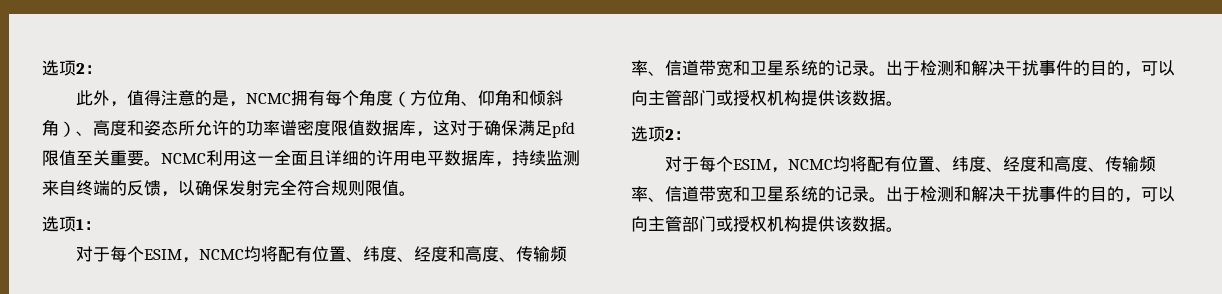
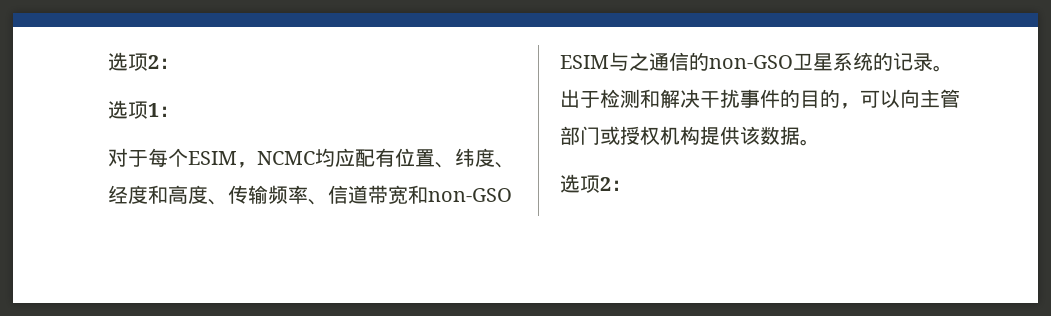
[42,60,102,76] [76,89,564,107] [42,119,575,138] [42,150,580,167] [42,180,416,197] 选项2： // 此外，值得注意的是，NCMC拥有每个角度（方位角、仰角和倾斜角）、高度和姿态所允许的功率谱密度限值数据库，这对于确保满足pfd限值至关重要。NCMC利用这一全面且详细的许用电平数据库，持续监测来自终端的反馈，以确保发射完全符合规则限值。 -> [108,52,179,71] 选项2：
[261,246,279,262] 将 -> [335,148,355,167] 应
(750, 68) none -> [428,188,512,202] [560,52,793,71] non-GSO ESIM与之通信的non-GSO
[665,156,1157,173] [631,186,1175,203] [631,216,903,232] // 对于每个ESIM，NCMC均将配有位置、纬度、经度和高度、传输频率、信道带宽和卫星系统的记录。出于检测和解决干扰事件的目的，可以向主管部门或授权机构提供该数据。 -> (631, 185) none

